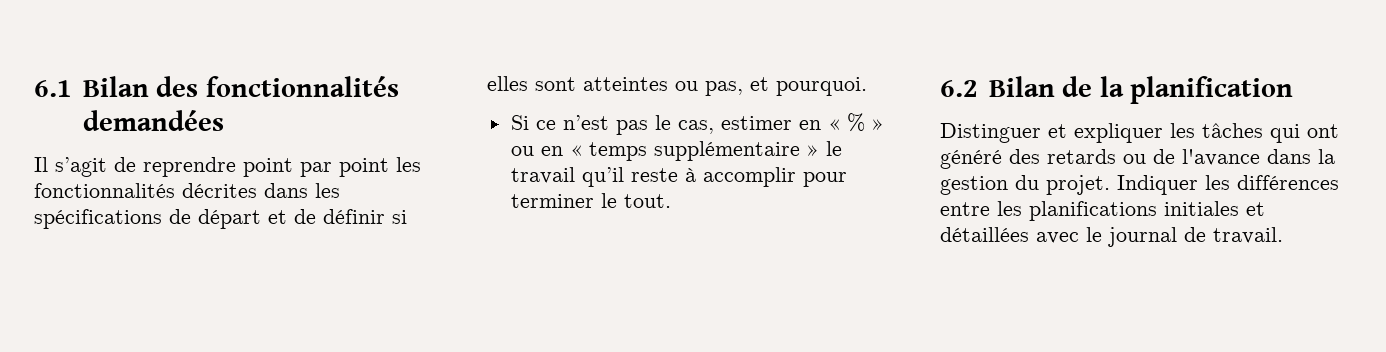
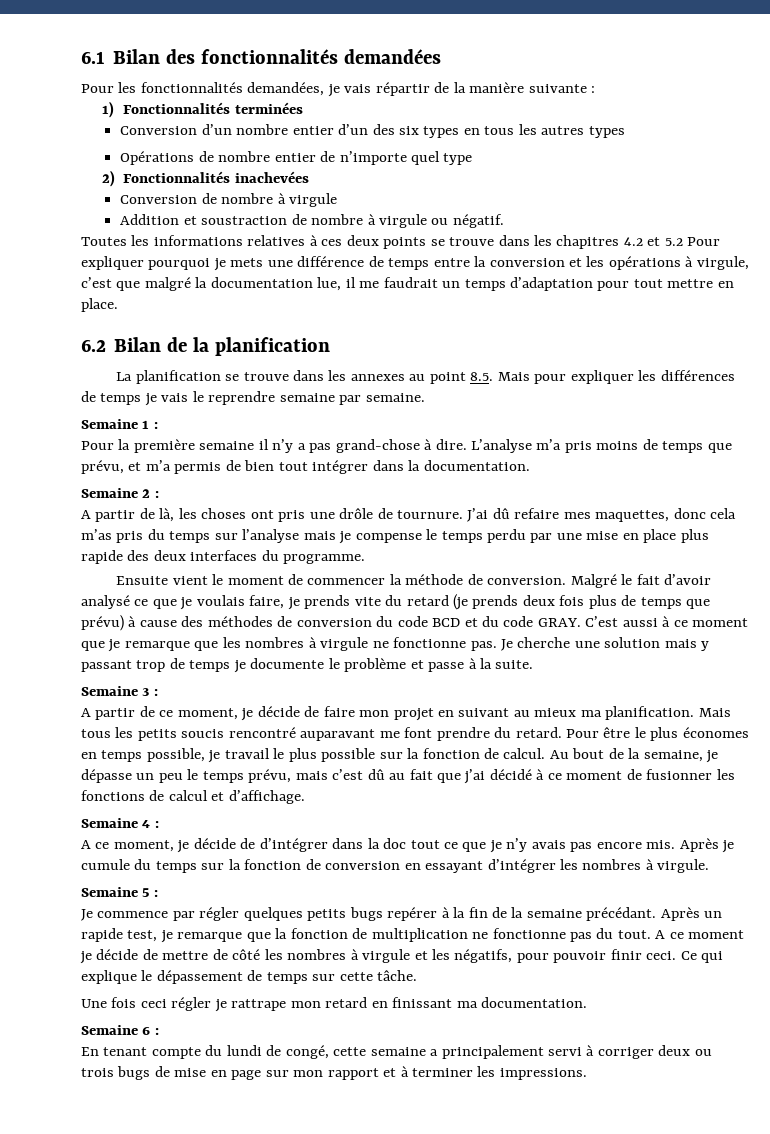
[34,157,421,177] [34,183,340,198] [34,209,407,229] [487,76,867,96] [510,113,884,135] [510,141,842,161] [510,167,847,187] [510,193,671,208] Il s’agit de reprendre point par point les fonctionnalités décrites dans les spécifications de départ et de définir si elles sont atteintes ou pas, et pourquoi. // Si ce n’est pas le cas, estimer en « % » ou en « temps supplémentaire » le travail qu’il reste à accomplir pour terminer le tout. -> [81,82,596,97] [102,101,303,118] [120,124,625,138] [120,151,473,165] [102,170,309,187] [120,193,338,207] [120,214,504,228] [81,235,721,249] [81,256,749,271] [81,277,734,291] [81,298,118,312] Pour les fonctionnalités demandées, je vais répartir de la manière suivante : // 1) Fonctionnalités terminées // Conversion d’un nombre entier d’un des six types en tous les autres types // Opérations de nombre entier de n’importe quel type // 2) Fonctionnalités inachevées // Conversion de nombre à virgule // Addition et soustraction de nombre à virgule ou négatif. // Toutes les informations relatives à ces deux points se trouve dans les chapitres 4.2 et 5.2 Pour expliquer pourquoi je mets une différence de temps entre la conversion et les opérations à virgule, c’est que malgré la documentation lue, il me faudrait un temps d’adaptation pour tout mettre en place.
[940,123,1339,143] [940,149,1335,169] [940,175,1339,195] [940,201,1265,221] [940,227,1283,247] Distinguer et expliquer les tâches qui ont généré des retards ou de l'avance dans la gestion du projet. Indiquer les différences entre les planifications initiales et détaillées avec le journal de travail. -> [116,370,735,384] [81,391,425,406] [81,419,158,429] [81,439,732,453] [81,460,530,474] [81,488,159,498] [81,508,737,522] [81,529,709,544] [81,550,366,564] [116,574,712,588] [81,594,711,610] [81,615,749,631] [81,637,710,652] [81,658,534,673] [81,686,158,696] [81,706,731,721] [81,727,749,741] [81,748,719,763] [81,769,735,784] [81,790,305,804] [81,818,159,828] [81,838,735,853] [81,859,710,873] [81,887,158,897] [81,907,723,921] [81,928,745,943] [80,949,724,964] [81,970,418,984] [81,997,588,1012] [81,1025,159,1035] [81,1045,712,1059] [81,1066,587,1080] La planification se trouve dans les annexes au point 8.5. Mais pour expliquer les différences de temps je vais le reprendre semaine par semaine. // Semaine 1 : // Pour la première semaine il n’y a pas grand-chose à dire. L’analyse m’a pris moins de temps que prévu, et m’a permis de bien tout intégrer dans la documentation. // Semaine 2 : // A partir de là, les choses ont pris une drôle de tournure. J’ai dû refaire mes maquettes, donc cela m’as pris du temps sur l’analyse mais je compense le temps perdu par une mise en place plus rapide des deux interfaces du programme. // Ensuite vient le moment de commencer la méthode de conversion. Malgré le fait d’avoir analysé ce que je voulais faire, je prends vite du retard (je prends deux fois plus de temps que prévu) à cause des méthodes de conversion du code BCD et du code GRAY. C’est aussi à ce moment que je remarque que les nombres à virgule ne fonctionne pas. Je cherche une solution mais y passant trop de temps je documente le problème et passe à la suite. // Semaine 3 : // A partir de ce moment, je décide de faire mon projet en suivant au mieux ma planification. Mais tous les petits soucis rencontré auparavant me font prendre du retard. Pour être le plus économes en temps possible, je travail le plus possible sur la fonction de calcul. Au bout de la semaine, je dépasse un peu le temps prévu, mais c’est dû au fait que j’ai décidé à ce moment de fusionner les fonctions de calcul et d’affichage. // Semaine 4 : // A ce moment, je décide de d’intégrer dans la doc tout ce que je n’y avais pas encore mis. Après je cumule du temps sur la fonction de conversion en essayant d’intégrer les nombres à virgule. // Semaine 5 : // Je commence par régler quelques petits bugs repérer à la fin de la semaine précédant. Après un rapide test, je remarque que la fonction de multiplication ne fonctionne pas du tout. A ce moment je décide de mettre de côté les nombres à virgule et les négatifs, pour pouvoir finir ceci. Ce qui explique le dépassement de temps sur cette tâche. // Une fois ceci régler je rattrape mon retard en finissant ma documentation. // Semaine 6 : // En tenant compte du lundi de congé, cette semaine a principalement servi à corriger deux ou trois bugs de mise en page sur mon rapport et à terminer les impressions.

